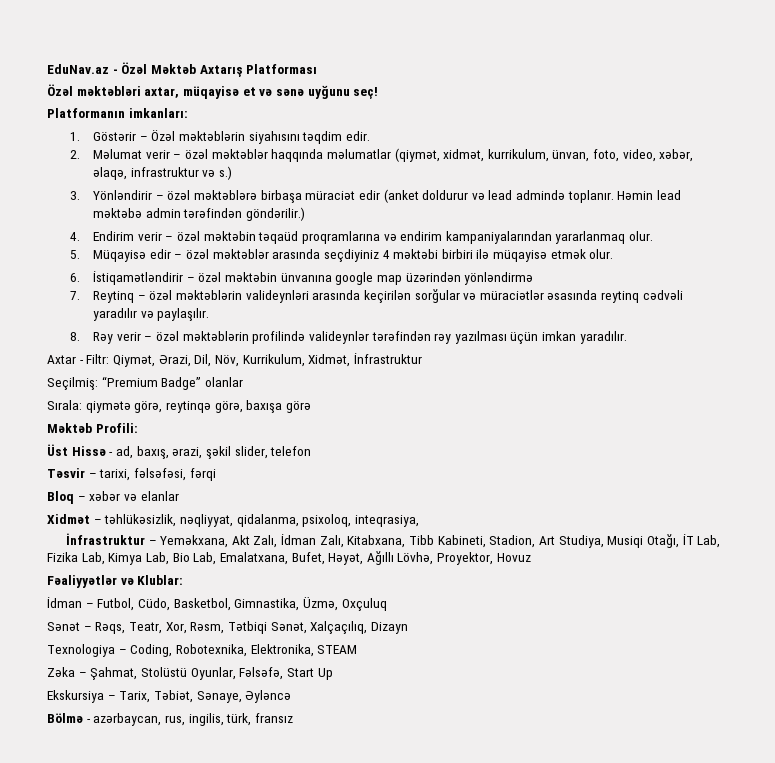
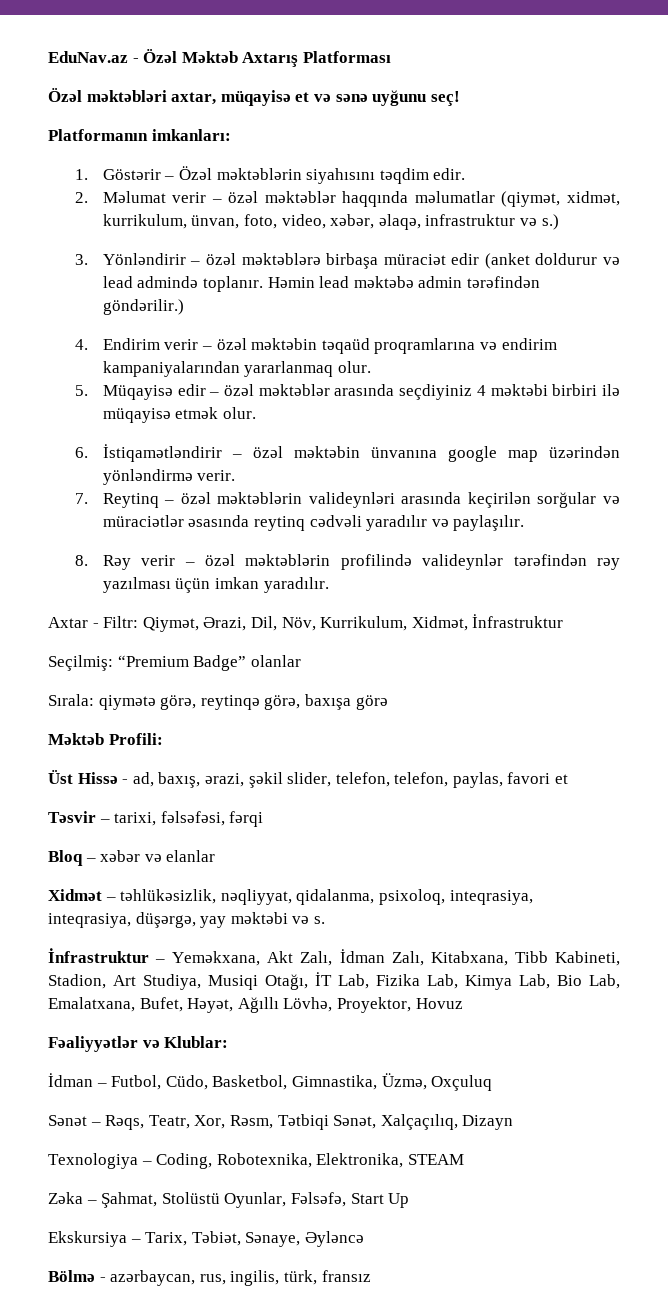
(534, 278) none -> [197,470,236,481] verir.
[270,446,312,456] telefon -> [335,772,569,788] telefon, telefon, paylas, favori et
(419, 521) none -> [48,912,325,928] inteqrasiya, düşərgə, yay məktəbi və s.

